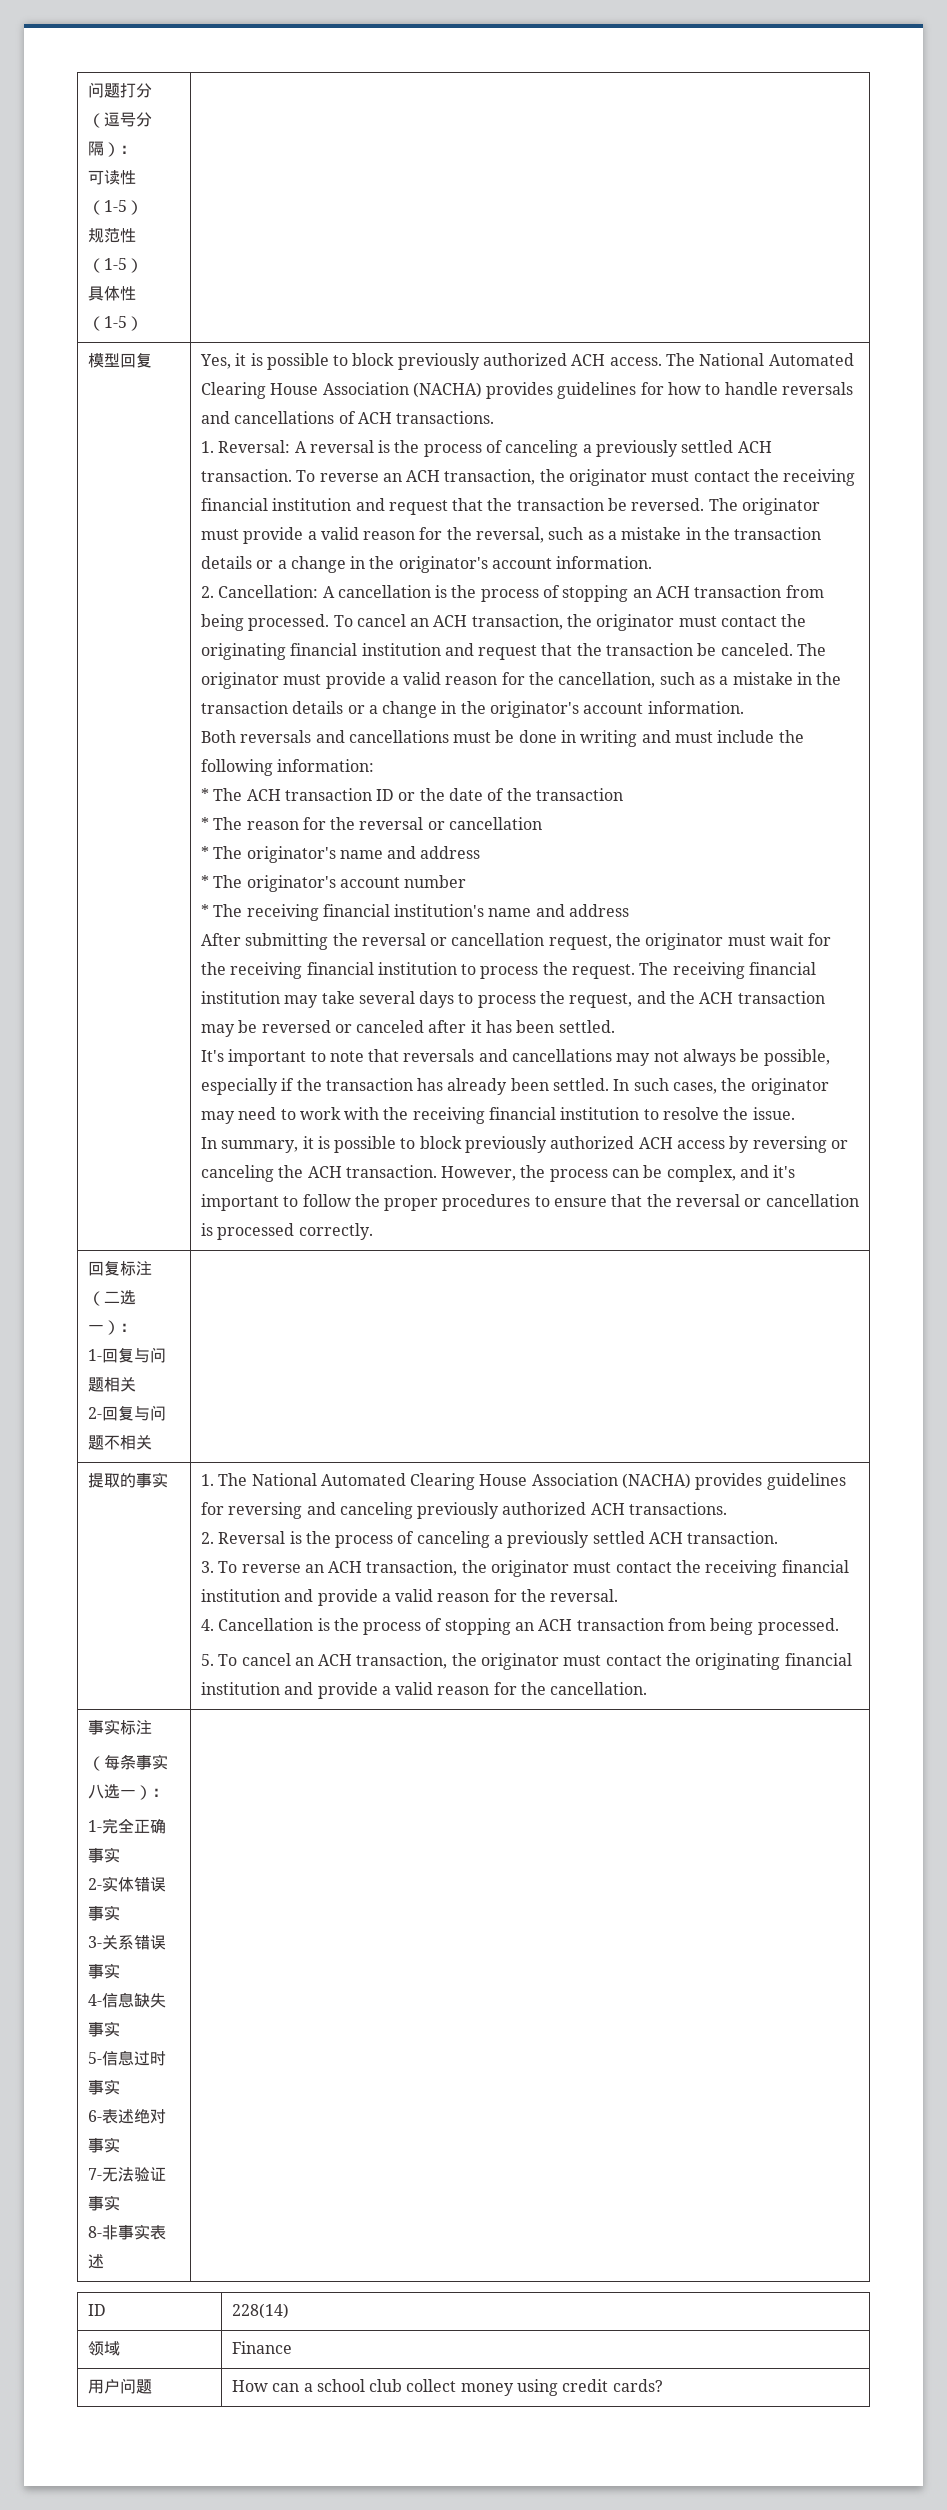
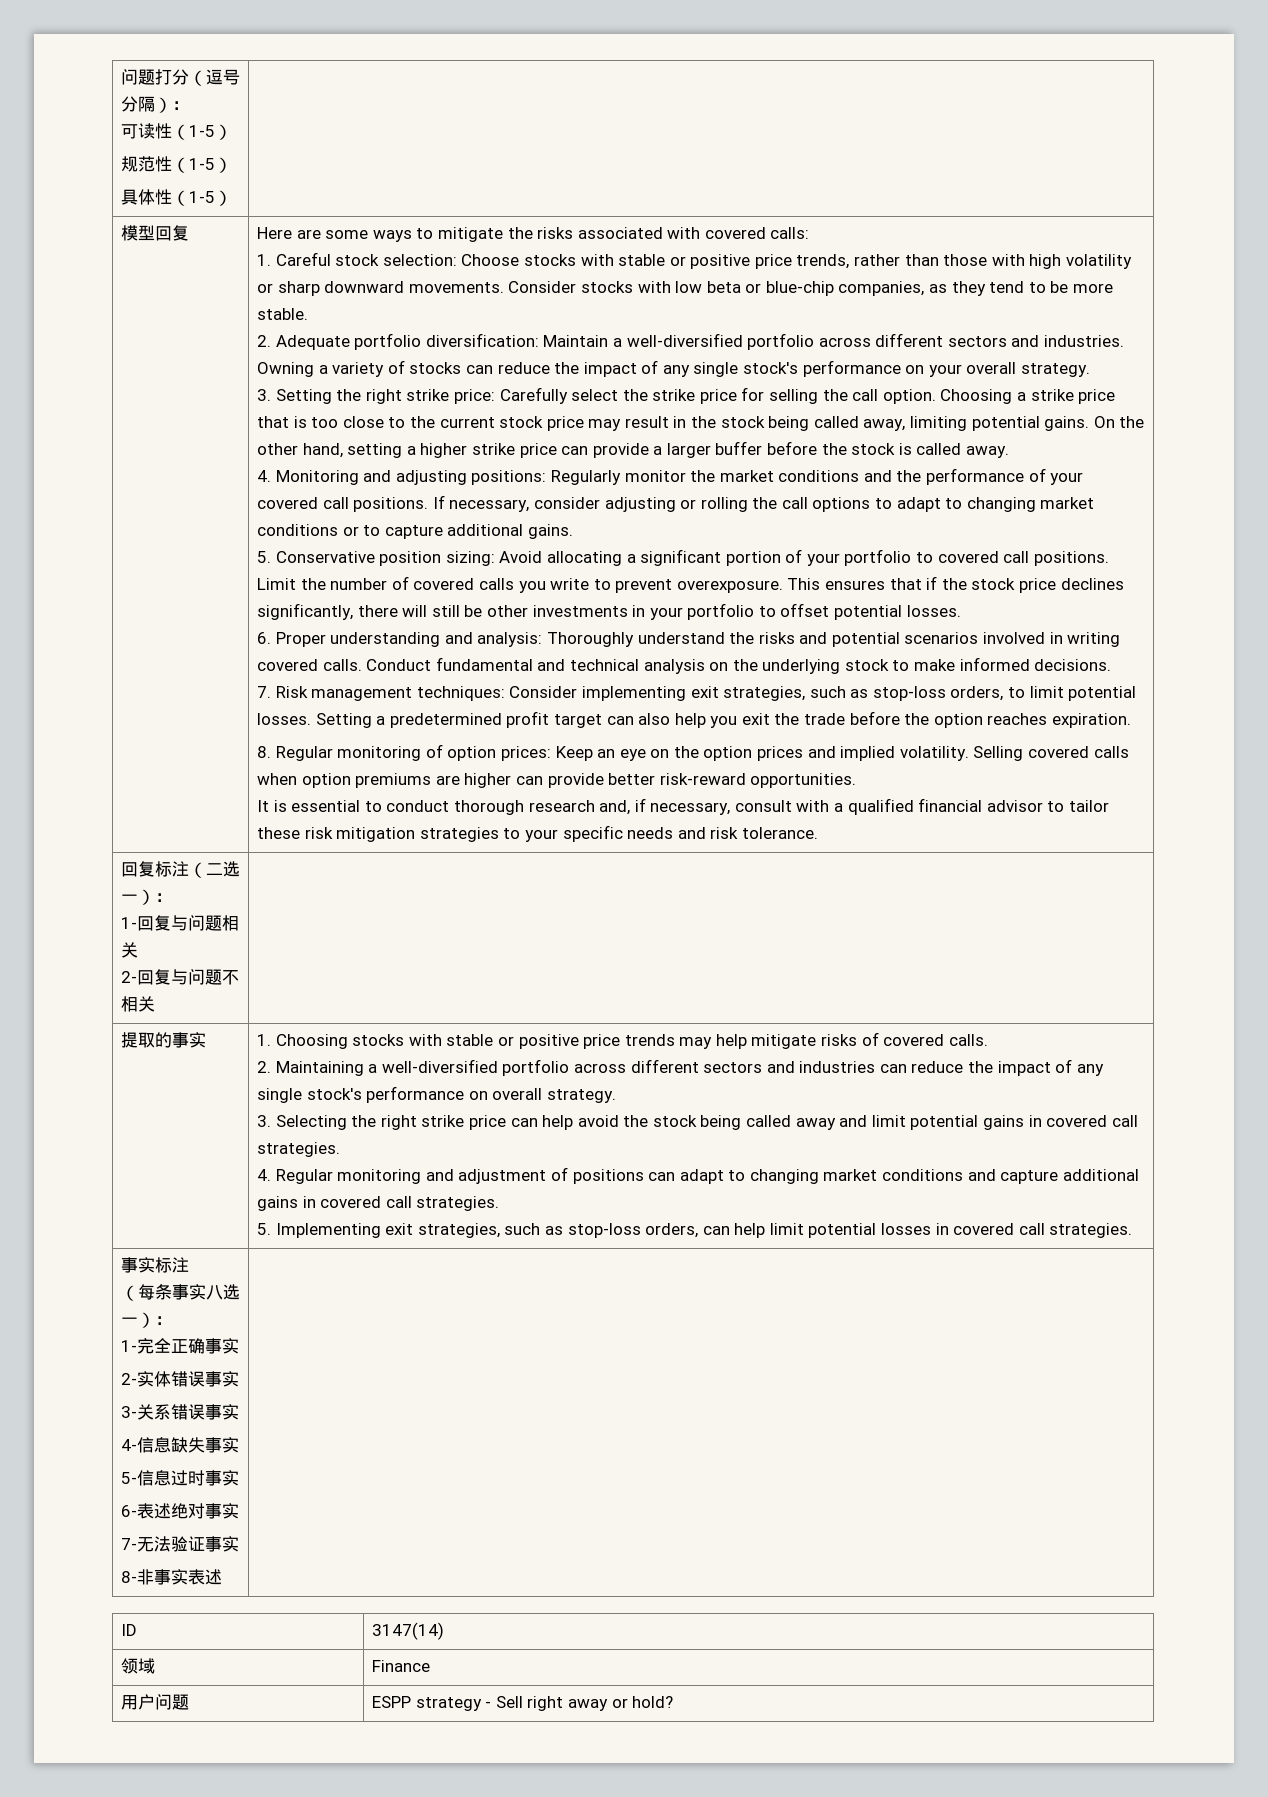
[199,353,854,370] [200,382,854,399] [200,411,495,424] [200,440,772,457] [200,469,856,486] [200,498,821,515] [200,527,822,544] [200,556,653,573] [200,585,824,602] [200,614,807,631] [200,643,827,660] [200,672,842,689] [200,701,744,718] [200,730,804,747] [200,759,375,776] [200,788,624,801] [200,817,543,830] [200,846,481,863] [200,875,467,892] [200,904,630,921] [200,933,832,950] [200,962,817,979] [200,991,825,1008] [200,1020,615,1037] [200,1049,830,1066] [200,1078,829,1095] [200,1107,795,1124] [200,1136,849,1153] [200,1165,796,1182] [200,1194,859,1211] [200,1223,373,1240] Yes, it is possible to block previously authorized ACH access. The National Automated Clearing House Association (NACHA) provides guidelines for how to handle reversals and cancellations of ACH transactions. // 1. Reversal: A reversal is the process of canceling a previously settled ACH transaction. To reverse an ACH transaction, the originator must contact the receiving financial institution and request that the transaction be reversed. The originator must provide a valid reason for the reversal, such as a mistake in the transaction details or a change in the originator's account information. // 2. Cancellation: A cancellation is the process of stopping an ACH transaction from being processed. To cancel an ACH transaction, the originator must contact the originating financial institution and request that the transaction be canceled. The originator must provide a valid reason for the cancellation, such as a mistake in the transaction details or a change in the originator's account information. // Both reversals and cancellations must be done in writing and must include the following information: // * The ACH transaction ID or the date of the transaction // * The reason for the reversal or cancellation // * The originator's name and address // * The originator's account number // * The receiving financial institution's name and address // After submitting the reversal or cancellation request, the originator must wait for the receiving financial institution to process the request. The receiving financial institution may take several days to process the request, and the ACH transaction may be reversed or canceled after it has been settled. // It's important to note that reversals and cancellations may not always be possible, especially if the transaction has already been settled. In such cases, the originator may need to work with the receiving financial institution to resolve the issue. // In summary, it is possible to block previously authorized ACH access by reversing or canceling the ACH transaction. However, the process can be complex, and it's important to follow the proper procedures to ensure that the reversal or cancellation is processed correctly. -> [256,227,810,242] [256,252,1133,269] [256,281,1114,296] [256,308,308,320] [256,333,1125,350] [256,360,1091,377] [256,387,1116,404] [256,416,1145,431] [256,441,1010,458] [256,468,1084,485] [256,495,1095,512] [256,524,573,539] [256,549,1109,566] [256,576,1124,593] [256,603,961,620] [256,632,1121,647] [256,657,1112,674] [256,686,1137,701] [256,711,1132,728] [256,744,1129,761] [256,773,857,788] [256,798,1110,815] [256,825,818,842] Here are some ways to mitigate the risks associated with covered calls: // 1. Careful stock selection: Choose stocks with stable or positive price trends, rather than those with high volatility or sharp downward movements. Consider stocks with low beta or blue-chip companies, as they tend to be more stable. // 2. Adequate portfolio diversification: Maintain a well-diversified portfolio across different sectors and industries. Owning a variety of stocks can reduce the impact of any single stock's performance on your overall strategy. // 3. Setting the right strike price: Carefully select the strike price for selling the call option. Choosing a strike price that is too close to the current stock price may result in the stock being called away, limiting potential gains. On the other hand, setting a higher strike price can provide a larger buffer before the stock is called away. // 4. Monitoring and adjusting positions: Regularly monitor the market conditions and the performance of your covered call positions. If necessary, consider adjusting or rolling the call options to adapt to changing market conditions or to capture additional gains. // 5. Conservative position sizing: Avoid allocating a significant portion of your portfolio to covered call positions. Limit the number of covered calls you write to prevent overexposure. This ensures that if the stock price declines significantly, there will still be other investments in your portfolio to offset potential losses. // 6. Proper understanding and analysis: Thoroughly understand the risks and potential scenarios involved in writing covered calls. Conduct fundamental and technical analysis on the underlying stock to make informed decisions. // 7. Risk management techniques: Consider implementing exit strategies, such as stop-loss orders, to limit potential losses. Setting a predetermined profit target can also help you exit the trade before the option reaches expiration. // 8. Regular monitoring of option prices: Keep an eye on the option prices and implied volatility. Selling covered calls when option premiums are higher can provide better risk-reward opportunities. // It is essential to conduct thorough research and, if necessary, consult with a qualified financial advisor to tailor these risk mitigation strategies to your specific needs and risk tolerance.
[218,1473,846,1490] [200,1502,728,1519] [200,1531,779,1548] [200,1560,849,1577] [200,1589,619,1606] [200,1618,839,1635] [200,1653,852,1670] [200,1682,648,1699] The National Automated Clearing House Association (NACHA) provides guidelines for reversing and canceling previously authorized ACH transactions. // 2. Reversal is the process of canceling a previously settled ACH transaction. // 3. To reverse an ACH transaction, the originator must contact the receiving financial institution and provide a valid reason for the reversal. // 4. Cancellation is the process of stopping an ACH transaction from being processed. // 5. To cancel an ACH transaction, the originator must contact the originating financial institution and provide a valid reason for the cancellation. -> [275,1032,988,1049] [256,1059,1104,1076] [256,1086,616,1103] [256,1115,1138,1130] [256,1142,340,1157] [256,1167,1139,1184] [256,1196,500,1211] [256,1223,1133,1238] Choosing stocks with stable or positive price trends may help mitigate risks of covered calls. // 2. Maintaining a well-diversified portfolio across different sectors and industries can reduce the impact of any single stock's performance on overall strategy. // 3. Selecting the right strike price can help avoid the stock being called away and limit potential gains in covered call strategies. // 4. Regular monitoring and adjustment of positions can adapt to changing market conditions and capture additional gains in covered call strategies. // 5. Implementing exit strategies, such as stop-loss orders, can help limit potential losses in covered call strategies.
[231,2303,289,2319] 228(14) -> [371,1622,444,1640] 3147(14)
[231,2379,663,2396] How can a school club collect money using credit cards? -> [371,1696,674,1711] ESPP strategy - Sell right away or hold?

